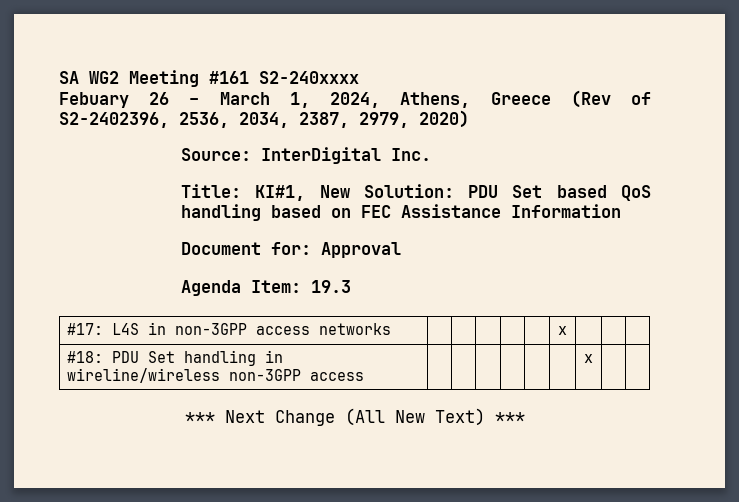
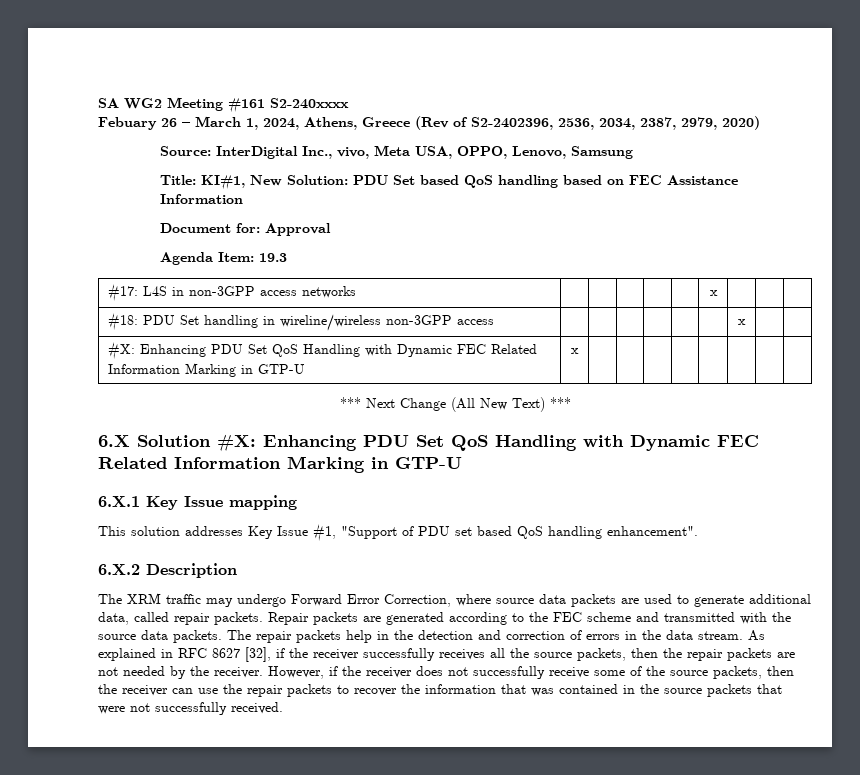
[391,148,432,161] Inc. -> [302,145,634,159] Inc., vivo, Meta USA, OPPO, Lenovo, Samsung
(593, 358) none -> [108,342,538,360] [108,363,306,377] [571,348,579,354] // #X: Enhancing PDU Set QoS Handling with Dynamic FEC Related Information Marking in GTP-U | x | | | | | | | |
(525, 417) none -> [98,434,759,452] [98,456,462,473] [98,495,297,510] [98,524,698,542] [98,563,237,578] [98,593,811,607] [98,612,791,625] [98,630,765,643] [98,647,795,662] [98,666,794,679] [98,684,782,697] [98,702,283,715] // 6.X Solution #X: Enhancing PDU Set QoS Handling with Dynamic FEC Related Information Marking in GTP-U // 6.X.1 Key Issue mapping // This solution addresses Key Issue #1, "Support of PDU set based QoS handling enhancement". // 6.X.2 Description // The XRM traffic may undergo Forward Error Correction, where source data packets are used to generate additional data, called repair packets. Repair packets are generated according to the FEC scheme and transmitted with the source data packets. The repair packets help in the detection and correction of errors in the data stream. As explained in RFC 8627 [32], if the receiver successfully receives all the source packets, then the repair packets are not needed by the receiver. However, if the receiver does not successfully receive some of the source packets, then the receiver can use the repair packets to recover the information that was contained in the source packets that were not successfully received.

